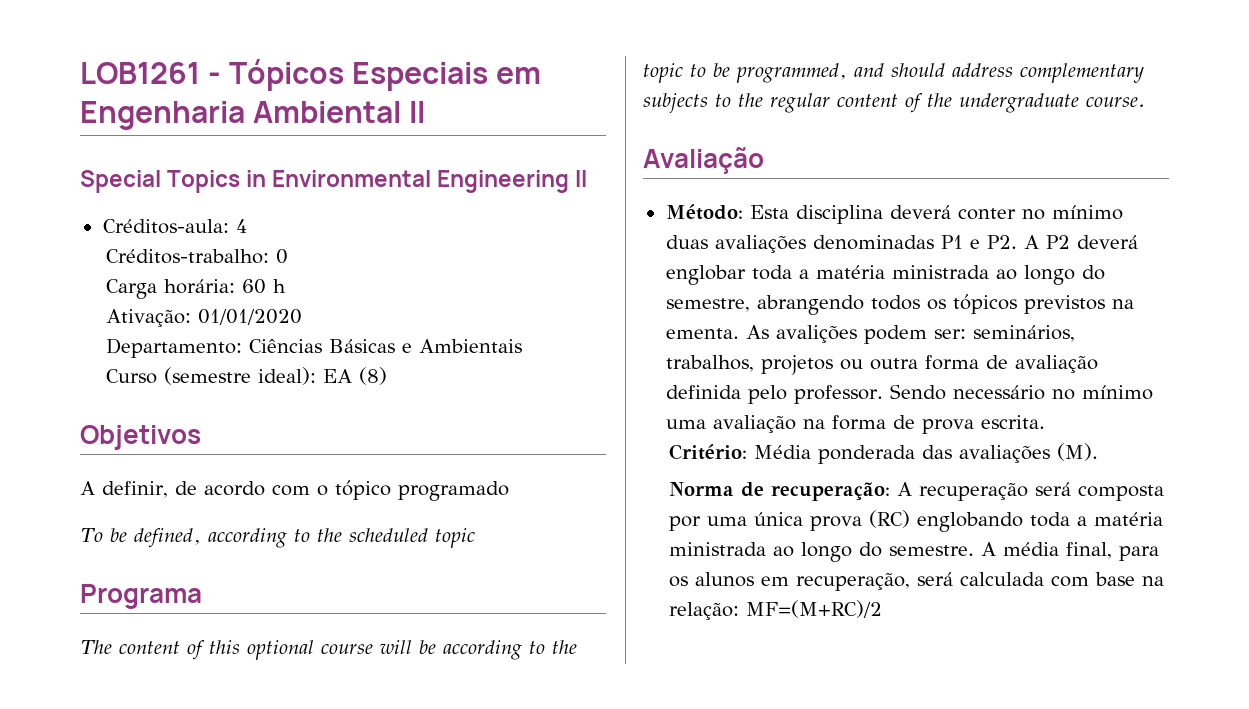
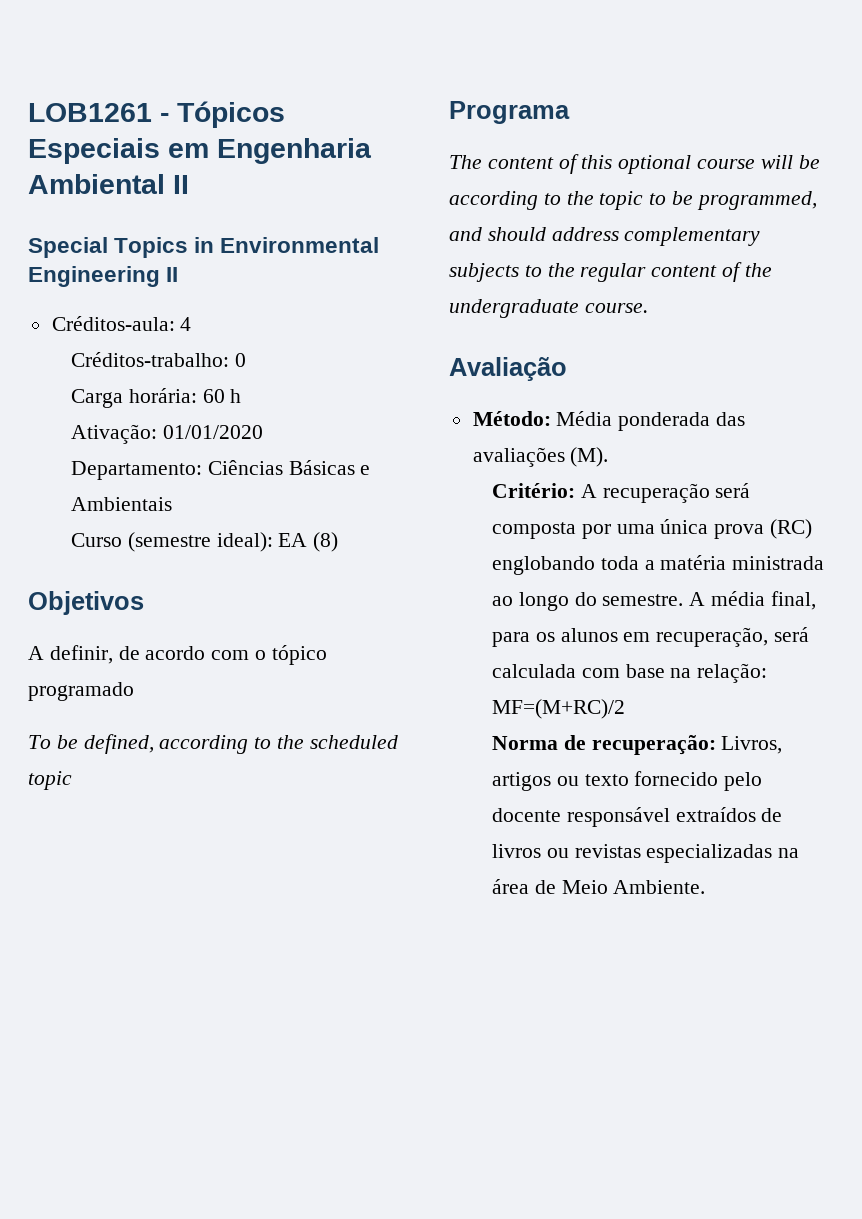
[749,205,1123,224] [665,235,1138,253] [665,265,1105,285] [665,294,1134,315] [665,325,1075,344] [665,355,1098,375] [665,384,1153,404] [665,415,1045,434] [668,444,747,460] Esta disciplina deverá conter no mínimo duas avaliações denominadas P1 e P2. A P2 deverá englobar toda a matéria ministrada ao longo do semestre, abrangendo todos os tópicos previstos na ementa. As avalições podem ser: seminários, trabalhos, projetos ou outra forma de avaliação definida pelo professor. Sendo necessário no mínimo uma avaliação na forma de prova escrita. // Critério: -> (551, 418) none
[668,482,890,501] Norma de recuperação: -> [491,483,575,498] Critério:
(882, 609) none -> [491,735,783,755] [491,771,763,791] [491,807,783,827] [491,844,800,863] [491,879,706,894] // Norma de recuperação: Livros, artigos ou texto fornecido pelo docente responsável extraídos de livros ou revistas especializadas na área de Meio Ambiente.

